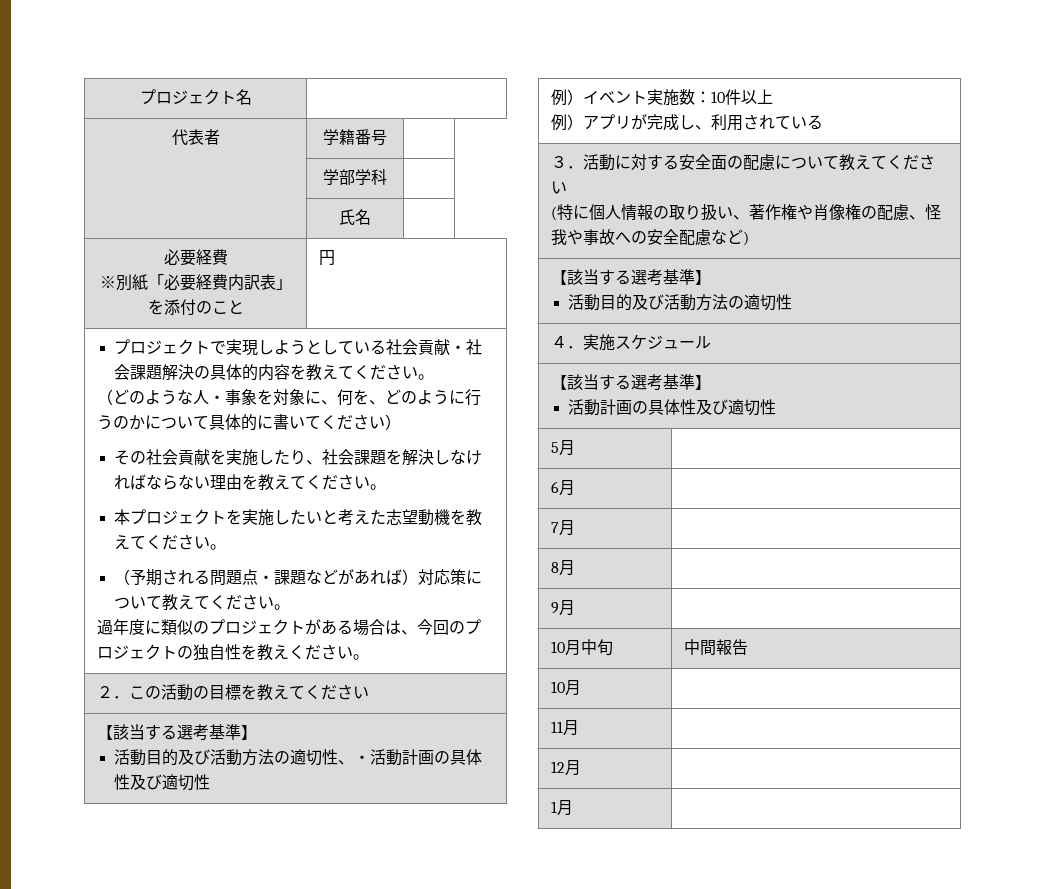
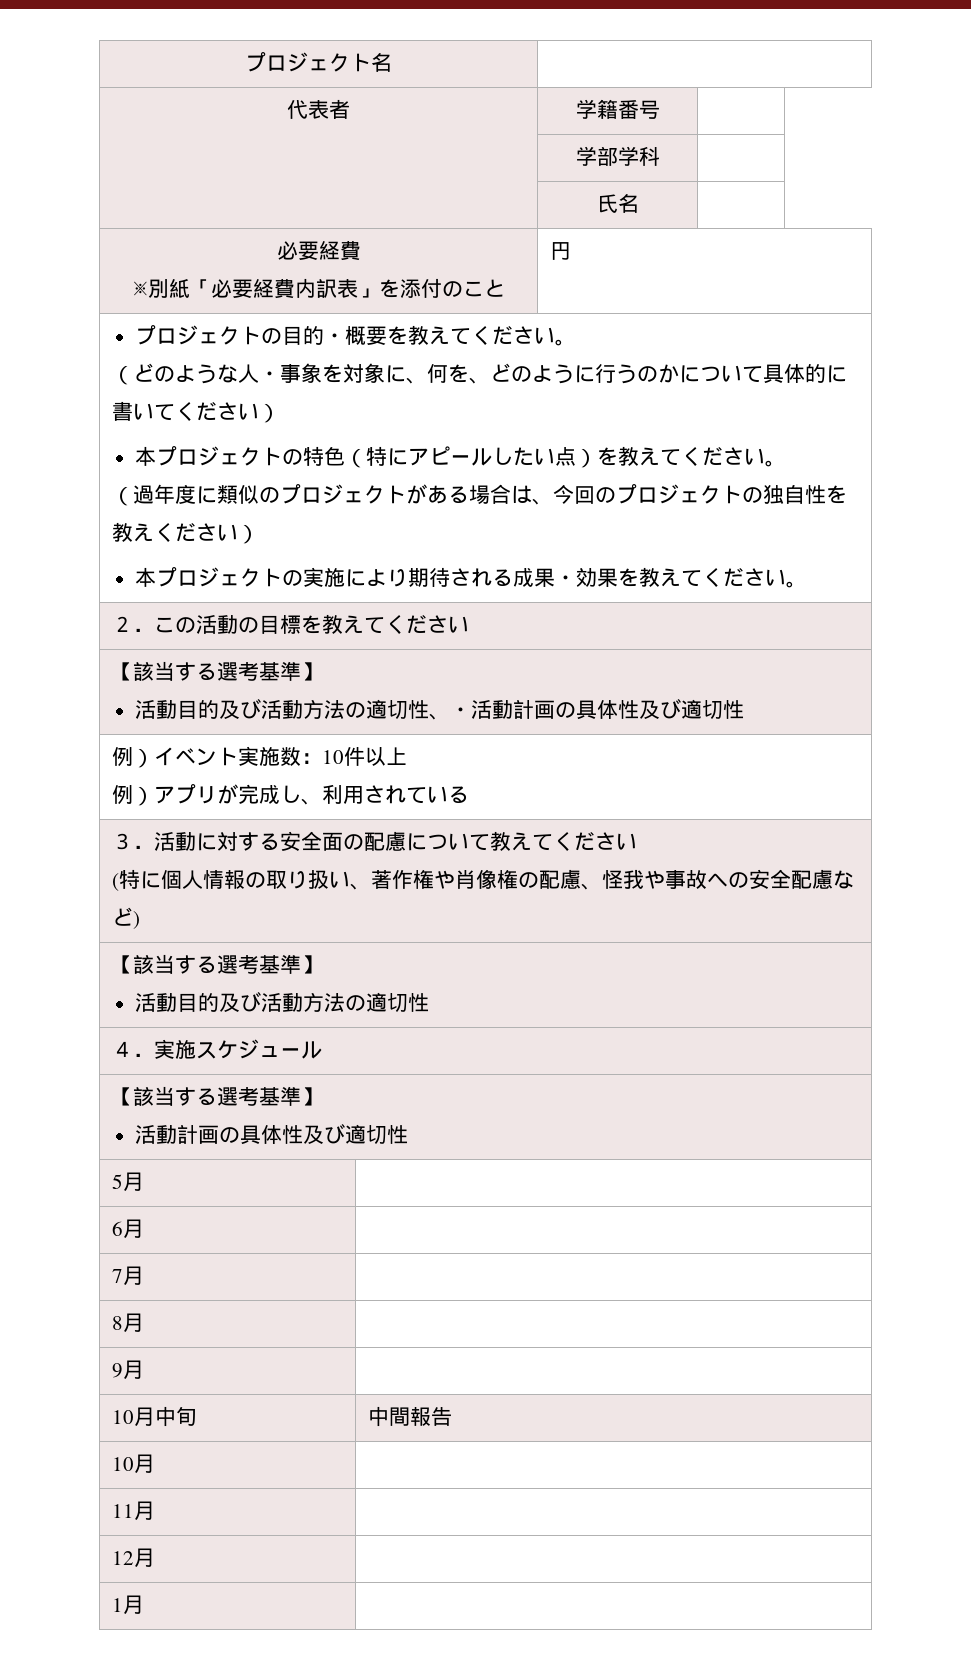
[210,339,483,356] [114,364,291,381] で実現しようとしている社会貢献・社会課題解決の具体的内容 -> [260,326,387,345] の目的・概要
[114,449,483,466] [114,474,387,491] [114,509,483,526] [114,534,227,550] [114,569,483,586] [114,594,291,611] その社会貢献を実施したり、社会課題を解決しなければならない理由を教えてください。 // 本プロジェクトを実施したいと考えた志望動機を教えてください。 // （予期される問題点・課題などがあれば）対応策について教えてください。 // -> [134,446,786,468] [111,486,133,506] 本プロジェクトの特色（特にアピールしたい点）を教えてください。 // （
(353, 652) none -> [237,524,259,544] [134,567,786,587] ） // 本プロジェクトの実施により期待される成果・効果を教えてください

